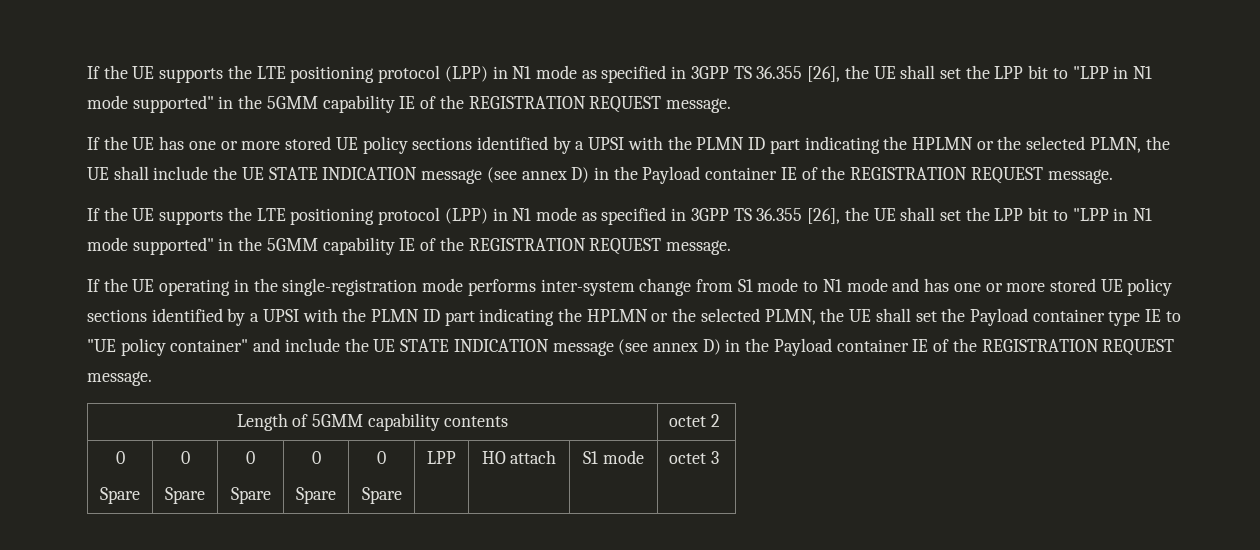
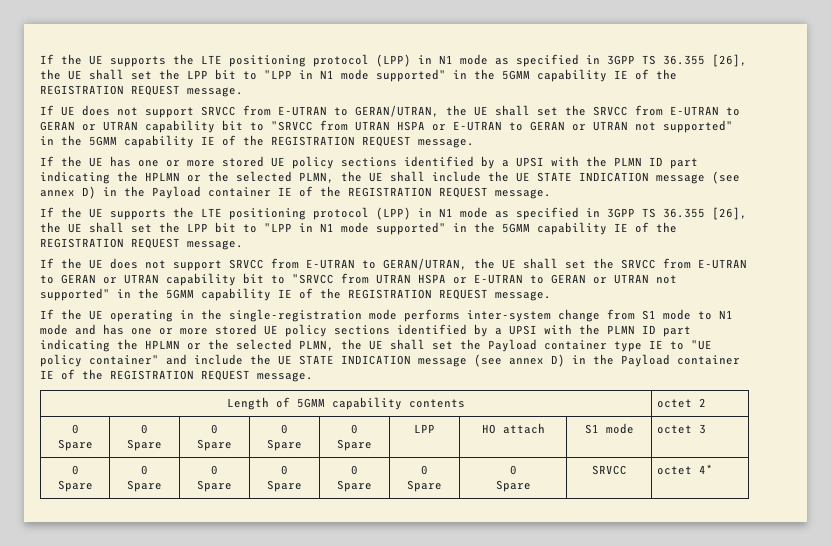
(731, 105) none -> [40,105,740,118] [40,120,733,133] [40,135,474,148] // If UE does not support SRVCC from E-UTRAN to GERAN/UTRAN, the UE shall set the SRVCC from E-UTRAN to GERAN or UTRAN capability bit to "SRVCC from UTRAN HSPA or E-UTRAN to GERAN or UTRAN not supported" in the 5GMM capability IE of the REGISTRATION REQUEST message.
(731, 247) none -> [40,258,747,271] [40,273,677,286] [40,288,551,301] // If the UE does not support SRVCC from E-UTRAN to GERAN/UTRAN, the UE shall set the SRVCC from E-UTRAN to GERAN or UTRAN capability bit to "SRVCC from UTRAN HSPA or E-UTRAN to GERAN or UTRAN not supported" in the 5GMM capability IE of the REGISTRATION REQUEST message.
(719, 457) none -> [71,465,79,475] [57,480,93,492] [141,465,148,475] [127,480,162,492] [211,465,218,475] [197,480,232,492] [281,465,288,475] [267,480,302,492] [351,465,358,475] [337,480,372,492] [421,465,428,475] [407,480,442,492] [509,465,517,475] [495,480,531,492] [591,465,627,475] [657,464,714,475] // 0 // Spare | 0 // Spare | 0 // Spare | 0 // Spare | 0 // Spare | 0 // Spare | 0 // Spare | SRVCC | octet 4*

